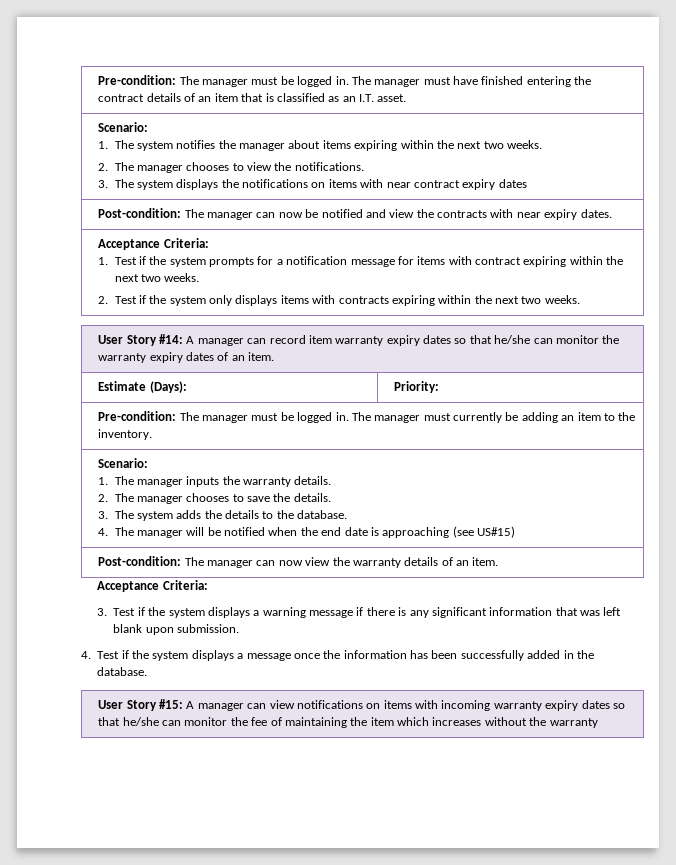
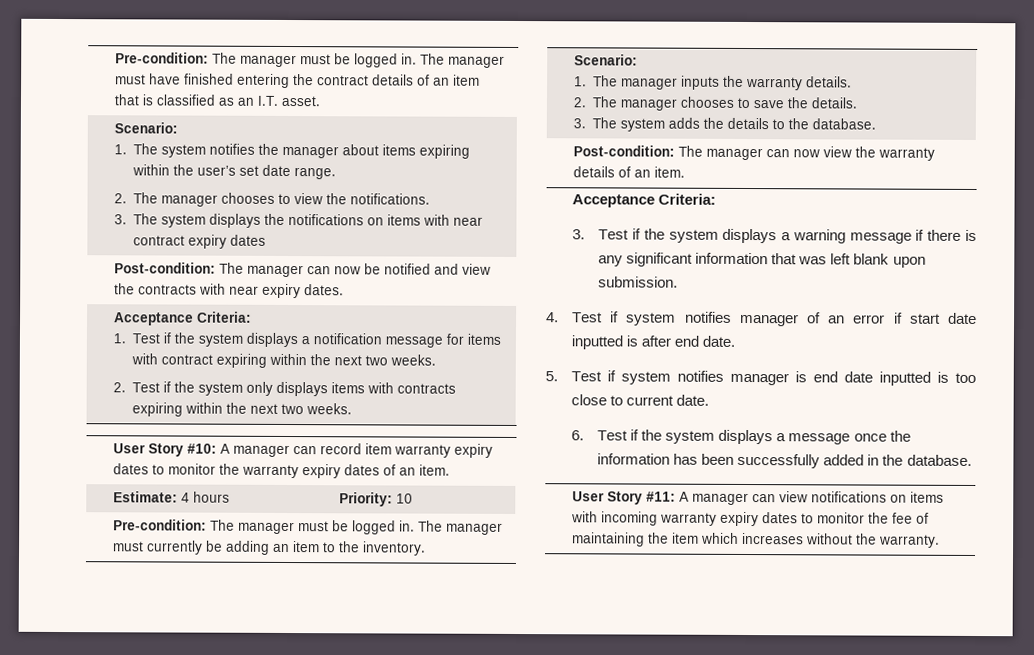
[457,140,543,149] next two weeks. -> [196,164,336,180] user’s set date range.
[209,256,274,267] prompts for -> [245,332,298,348] displays
[159,334,184,344] #14: -> [187,443,218,454] #10:
[454,335,553,344] so that he/she can -> [152,464,166,475] to
[98,381,187,393] Estimate (Days): -> [113,491,231,503] Estimate: 4 hours
(440, 387) none -> [396,493,414,504] 10
[98,526,516,538] // 4. The manager will be notified when the end date is approaching (see US#15) -> (876, 124) none
(129, 654) none -> [626,311,977,327] [571,335,736,350] [545,370,977,386] [571,394,710,406] [571,429,640,441] system notifies manager of an error if start date inputted is after end date. // 5. Test if system notifies manager is end date inputted is too close to current date. // 6. Test if
[159,699,184,709] #15: -> [646,491,677,502] #11:
[612,703,625,709] [98,717,182,726] so that he/she can -> [801,513,815,524] to
[549,718,598,728] warranty -> [879,534,941,548] warranty.

